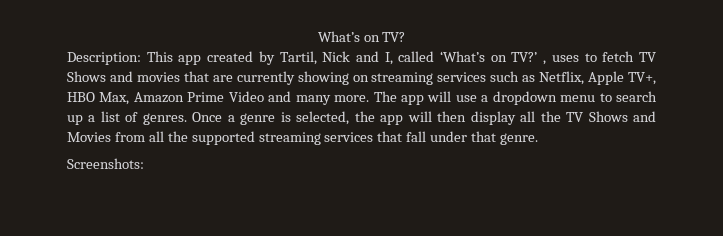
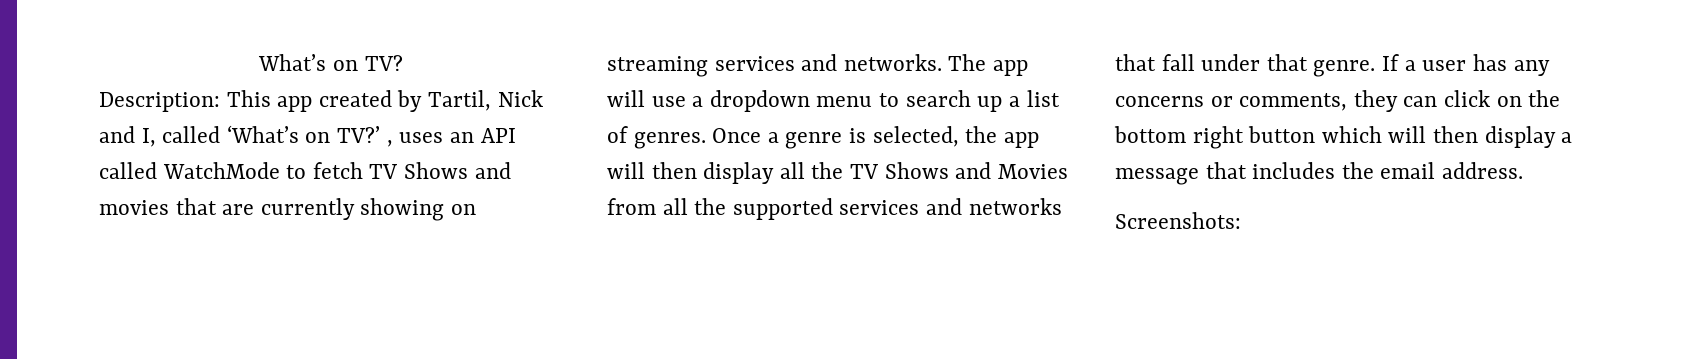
(579, 58) none -> [449,128,516,143] [99,162,280,179] an API called WatchMode
[490,71,657,85] [67,91,370,105] such as Netflix, Apple TV+, HBO Max, Amazon Prime Video and many more. -> [801,54,942,71] and networks.
[258,132,374,145] streaming services -> [839,198,1062,215] services and networks
(539, 139) none -> [1382,54,1550,76] [1115,90,1561,112] [1114,126,1573,149] [1115,162,1524,185] If a user has any concerns or comments, they can click on the bottom right button which will then display a message that includes the email address.

